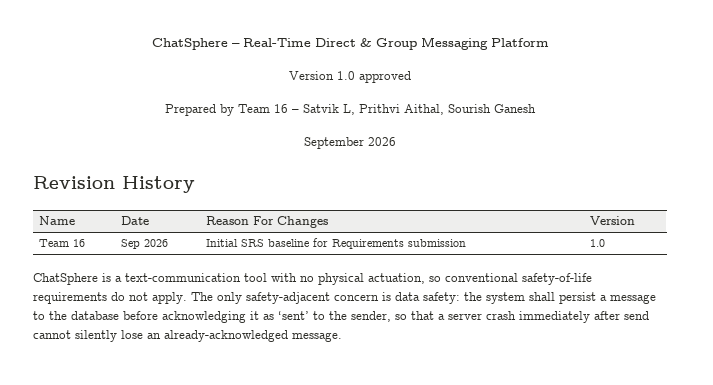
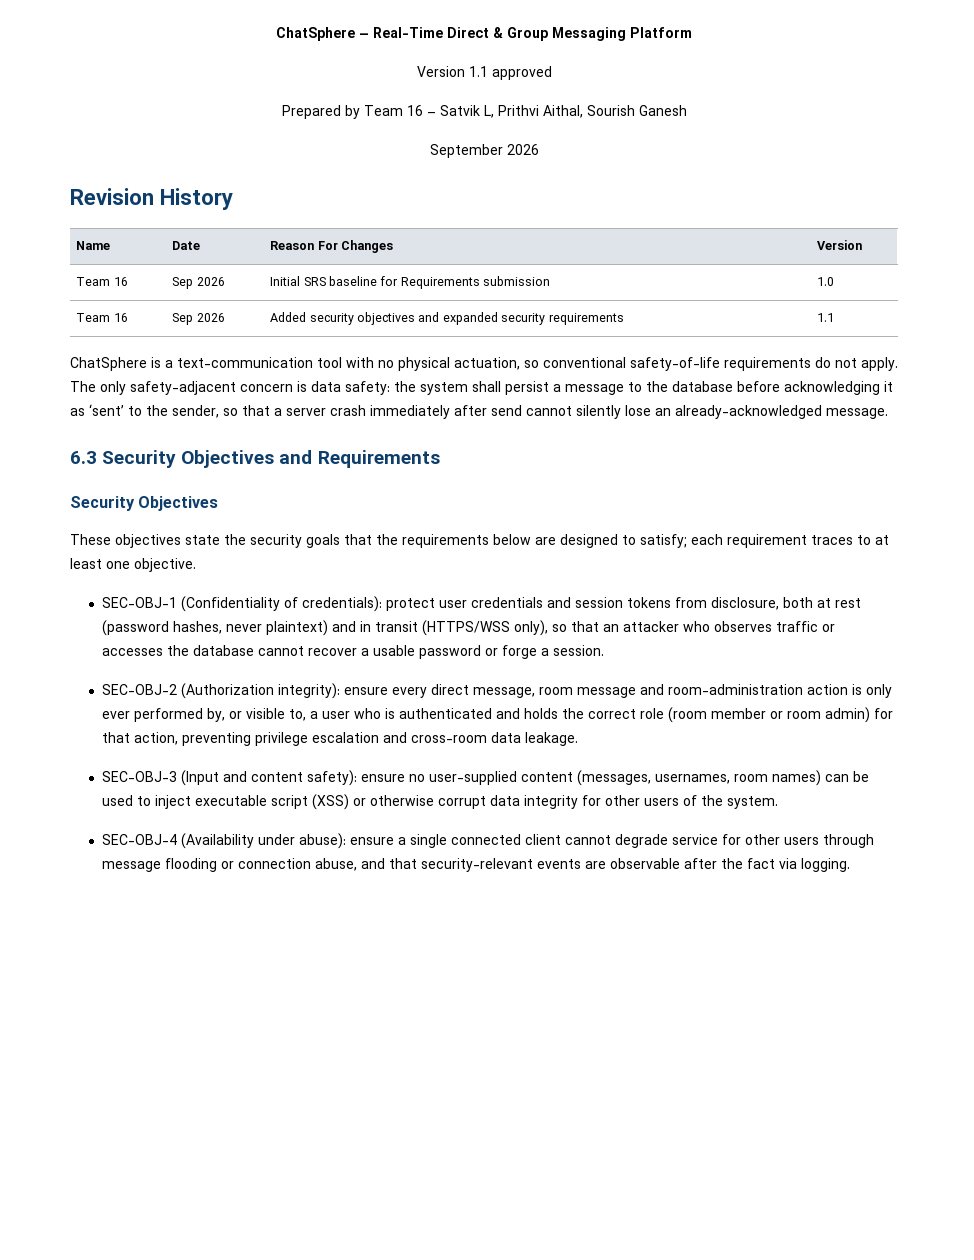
[337,71,355,80] 1.0 -> [468,66,488,77] 1.1
(606, 243) none -> [76,313,128,322] [172,313,225,325] [270,312,624,325] [817,313,835,322] // Team 16 | Sep 2026 | Added security objectives and expanded security requirements | 1.1
(342, 337) none -> [70,450,440,468] [70,496,219,511] [70,534,889,548] [70,558,196,572] [102,596,862,612] [102,620,836,636] [102,645,605,659] [102,683,893,699] [102,707,894,723] [102,732,579,746] [102,770,870,786] [102,794,779,810] [102,833,875,849] [102,858,851,872] // 6.3 Security Objectives and Requirements // Security Objectives // These objectives state the security goals that the requirements below are designed to satisfy; each requirement traces to at least one objective. // SEC-OBJ-1 (Confidentiality of credentials): protect user credentials and session tokens from disclosure, both at rest (password hashes, never plaintext) and in transit (HTTPS/WSS only), so that an attacker who observes traffic or accesses the database cannot recover a usable password or forge a session. // SEC-OBJ-2 (Authorization integrity): ensure every direct message, room message and room-administration action is only ever performed by, or visible to, a user who is authenticated and holds the correct role (room member or room admin) for that action, preventing privilege escalation and cross-room data leakage. // SEC-OBJ-3 (Input and content safety): ensure no user-supplied content (messages, usernames, room names) can be used to inject executable script (XSS) or otherwise corrupt data integrity for other users of the system. // SEC-OBJ-4 (Availability under abuse): ensure a single connected client cannot degrade service for other users through message flooding or connection abuse, and that security-relevant events are observable after the fact via logging.

